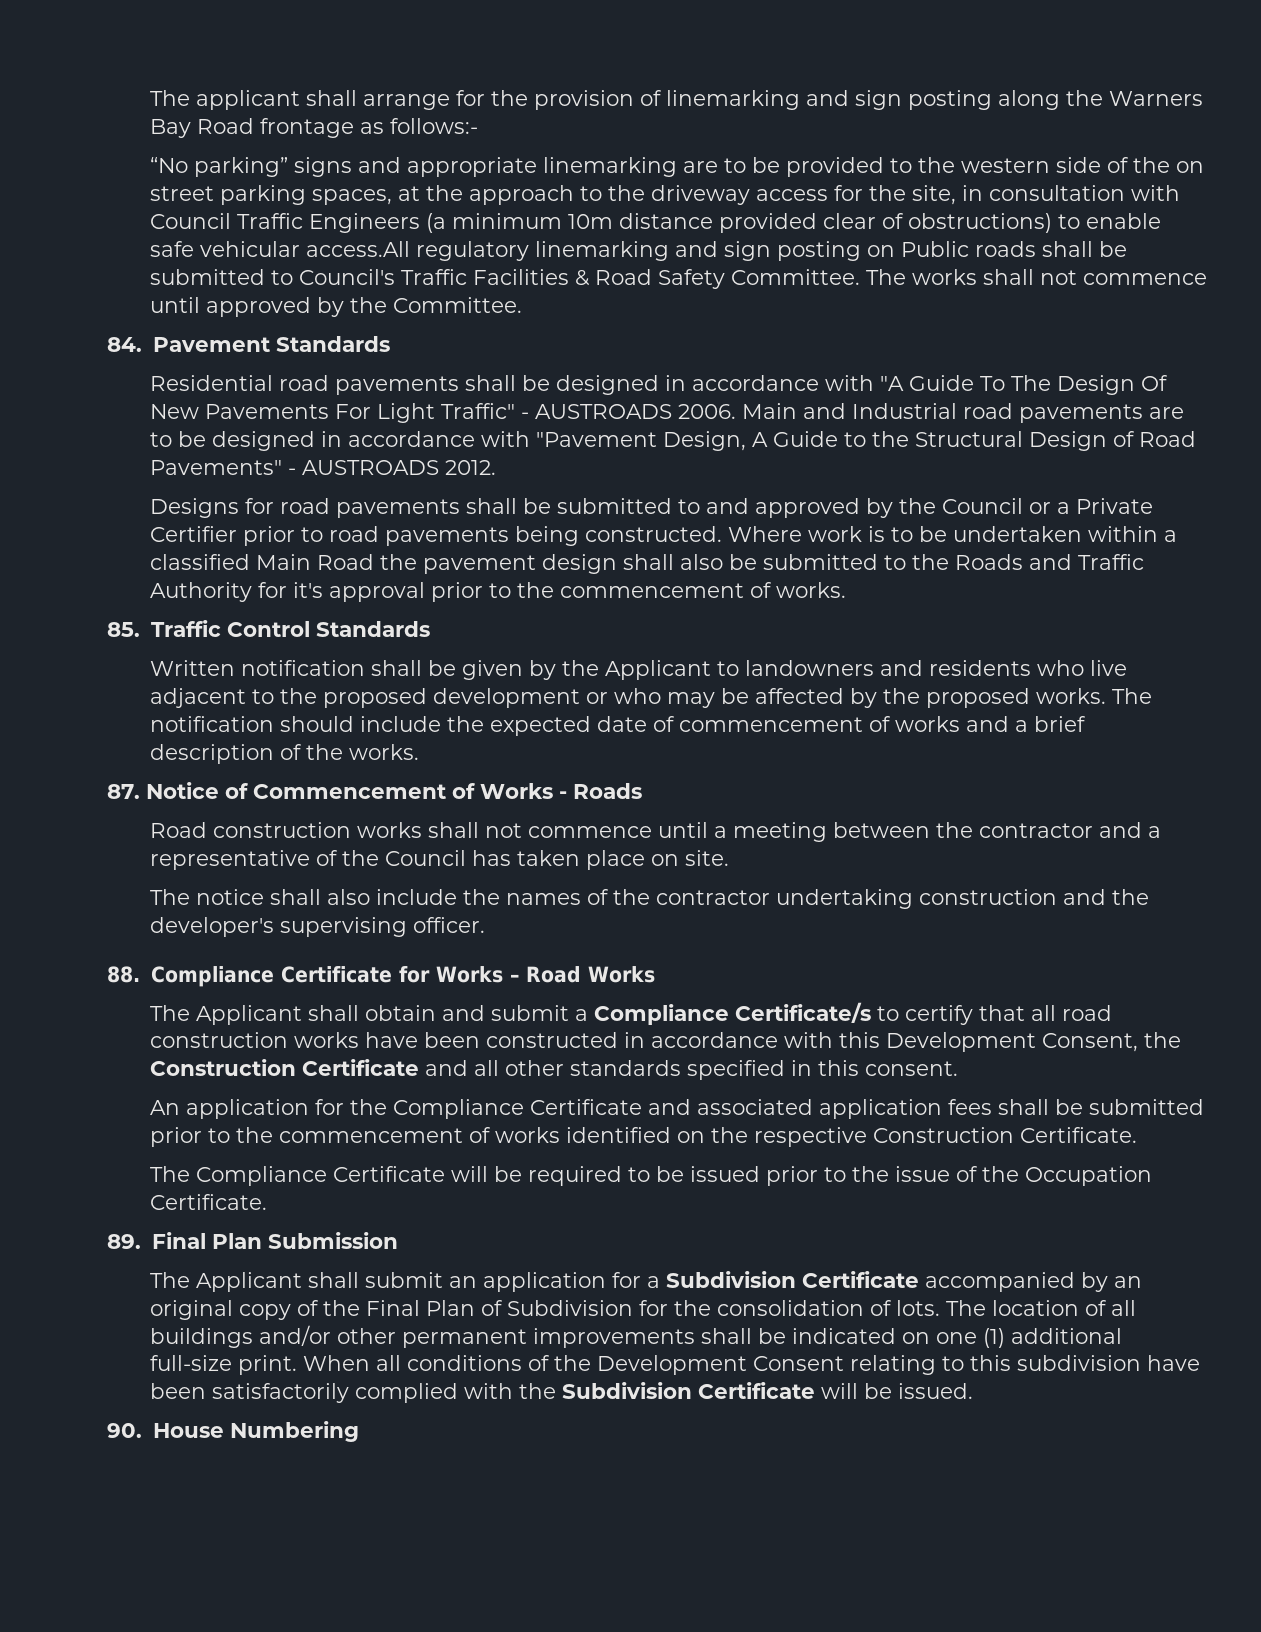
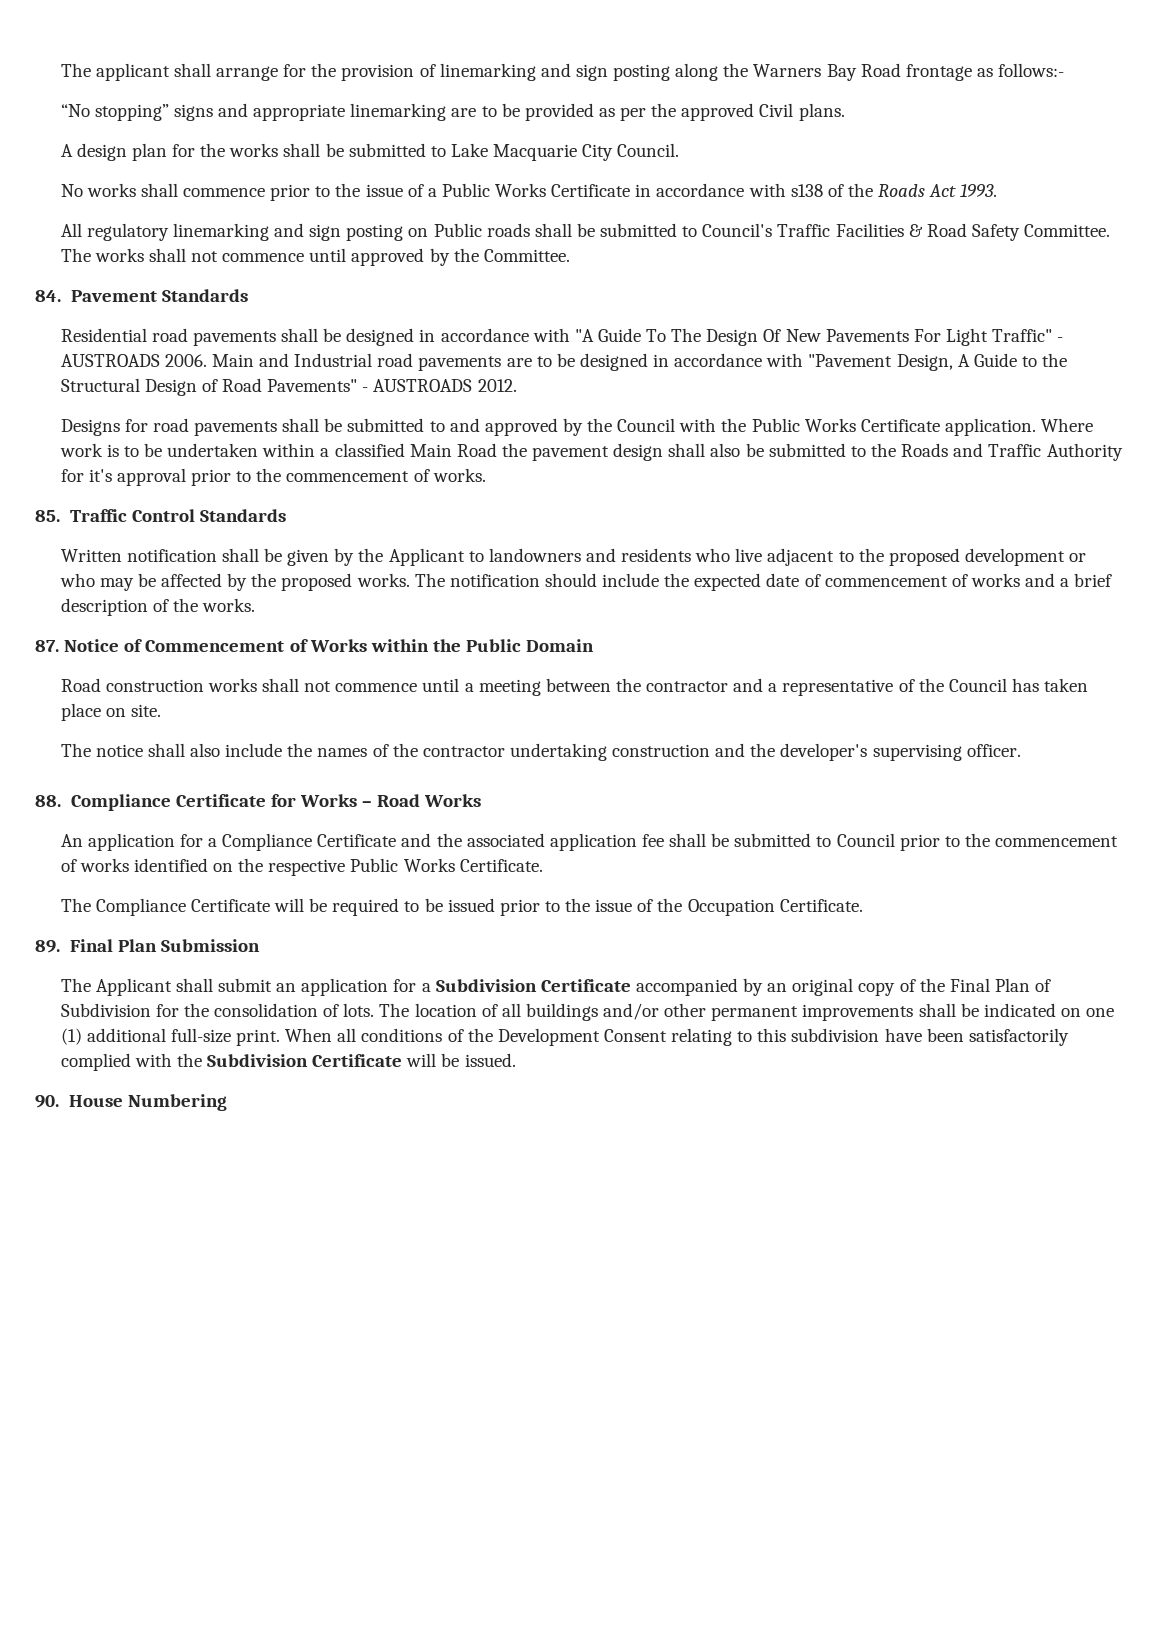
[193,157,288,177] parking” -> [94,104,169,121] stopping”
[889,157,1204,173] [149,185,1180,205] [149,213,1161,233] [149,241,410,257] to the western side of the on street parking spaces, at the approach to the driveway access for the site, in consultation with Council Traffic Engineers (a minimum 10m distance provided clear of obstructions) to enable safe vehicular access.All -> [598,103,845,121] [60,143,680,161] [60,183,998,201] [60,223,82,237] as per the approved Civil plans. // A design plan for the works shall be submitted to Lake Macquarie City Council. // No works shall commence prior to the issue of a Public Works Certificate in accordance with s138 of the Roads Act 1993. // All
[1028,498,1153,514] [149,526,722,546] or a Private Certifier prior to road pavements being constructed. -> [679,418,1037,436] with the Public Works Certificate application.
[559,783,642,799] - Roads -> [370,639,595,652] within the Public Domain
[149,1002,1112,1025] [149,1032,1181,1052] [149,1059,958,1080] // The Applicant shall obtain and submit a Compliance Certificate/s to certify that all road construction works have been constructed in accordance with this Development Consent, the Construction Certificate and all other standards specified in this consent. -> (482, 800) none
[349,1099,387,1115] the -> [208,838,218,847] a
(691, 1107) none -> [436,833,462,847] the
[947,1099,1204,1115] fees shall be submitted -> [641,833,895,847] fee shall be submitted to Council
[872,1127,1014,1143] Construction -> [350,858,455,872] Public Works

